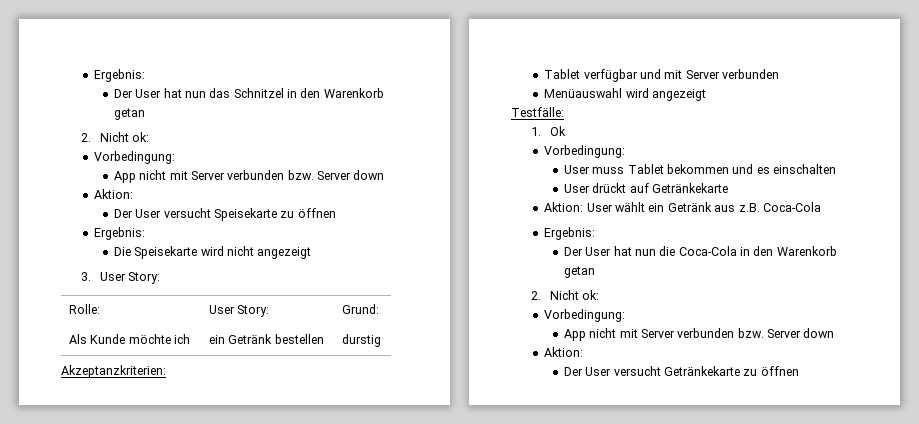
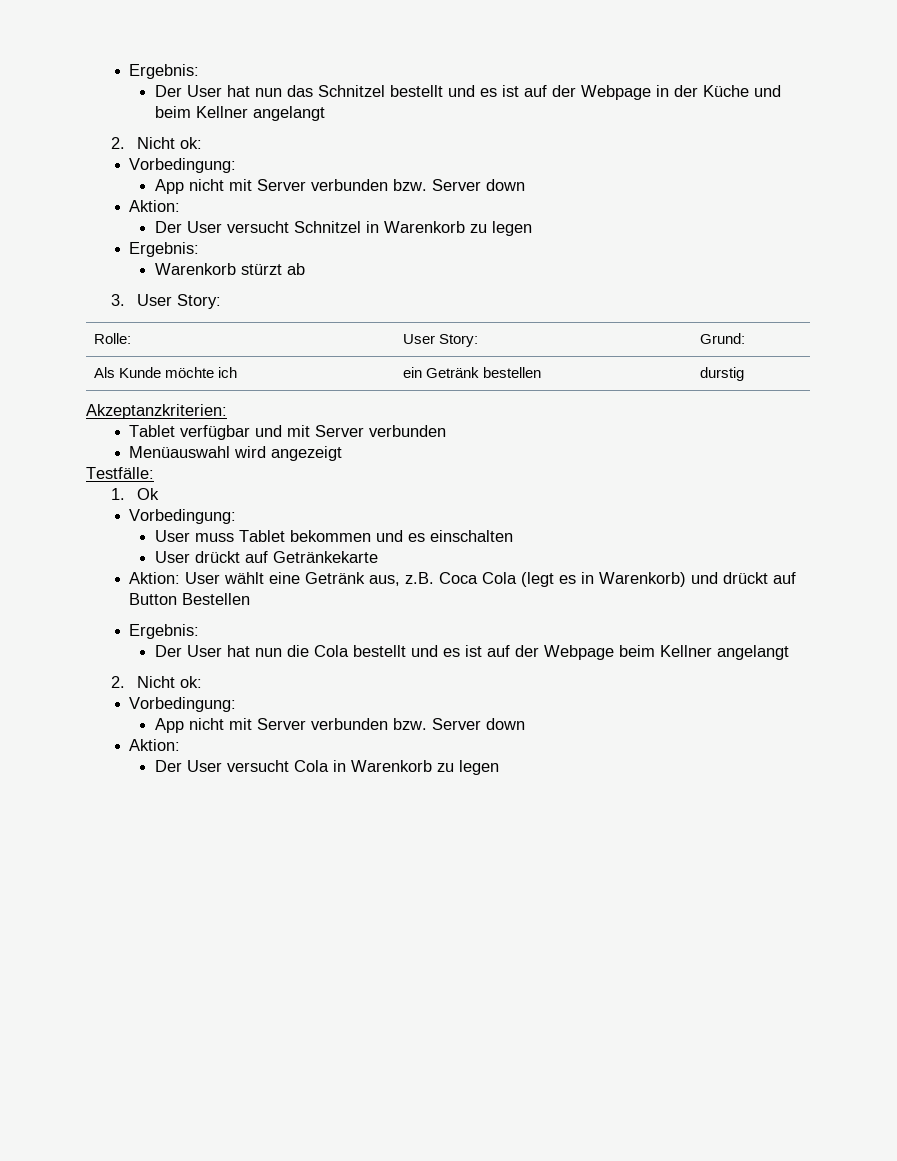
[287,88,384,98] [113,108,145,120] in den Warenkorb getan -> [389,85,781,100] [154,106,325,121] bestellt und es ist auf der Webpage in der Küche und beim Kellner angelangt
[213,208,336,221] [94,227,146,240] [113,246,312,259] Speisekarte zu öffnen // Ergebnis: // Die Speisekarte wird nicht angezeigt -> [293,221,532,236] [129,242,200,257] [154,263,305,275] Schnitzel in Warenkorb zu legen // Ergebnis: // Warenkorb stürzt ab
[648,202,821,212] ein Getränk aus z.B. Coca-Cola -> [269,572,797,587] [129,593,251,605] eine Getränk aus, z.B. Coca Cola (legt es in Warenkorb) und drückt auf Button Bestellen
[678,246,837,256] [563,266,595,278] Coca-Cola in den Warenkorb getan -> [313,645,789,660] Cola bestellt und es ist auf der Webpage beim Kellner angelangt
[663,366,799,376] Getränkekarte zu öffnen -> [293,760,499,775] Cola in Warenkorb zu legen

